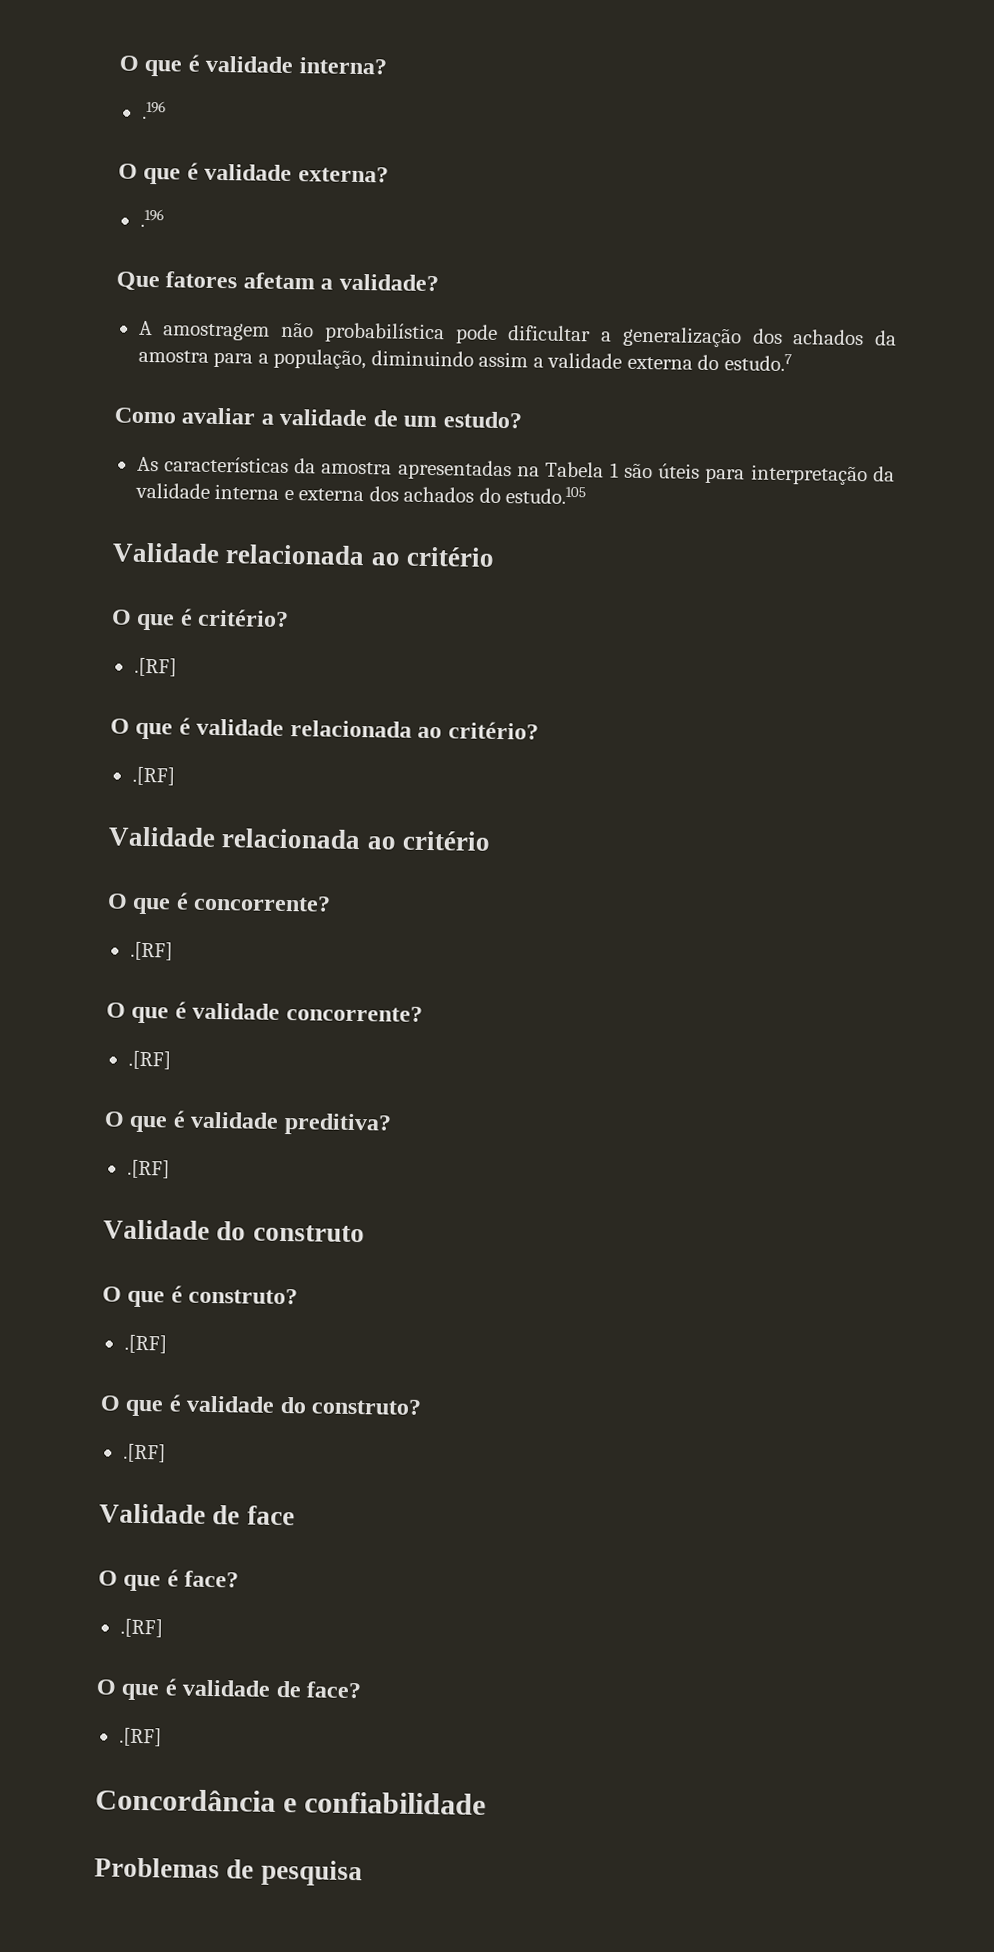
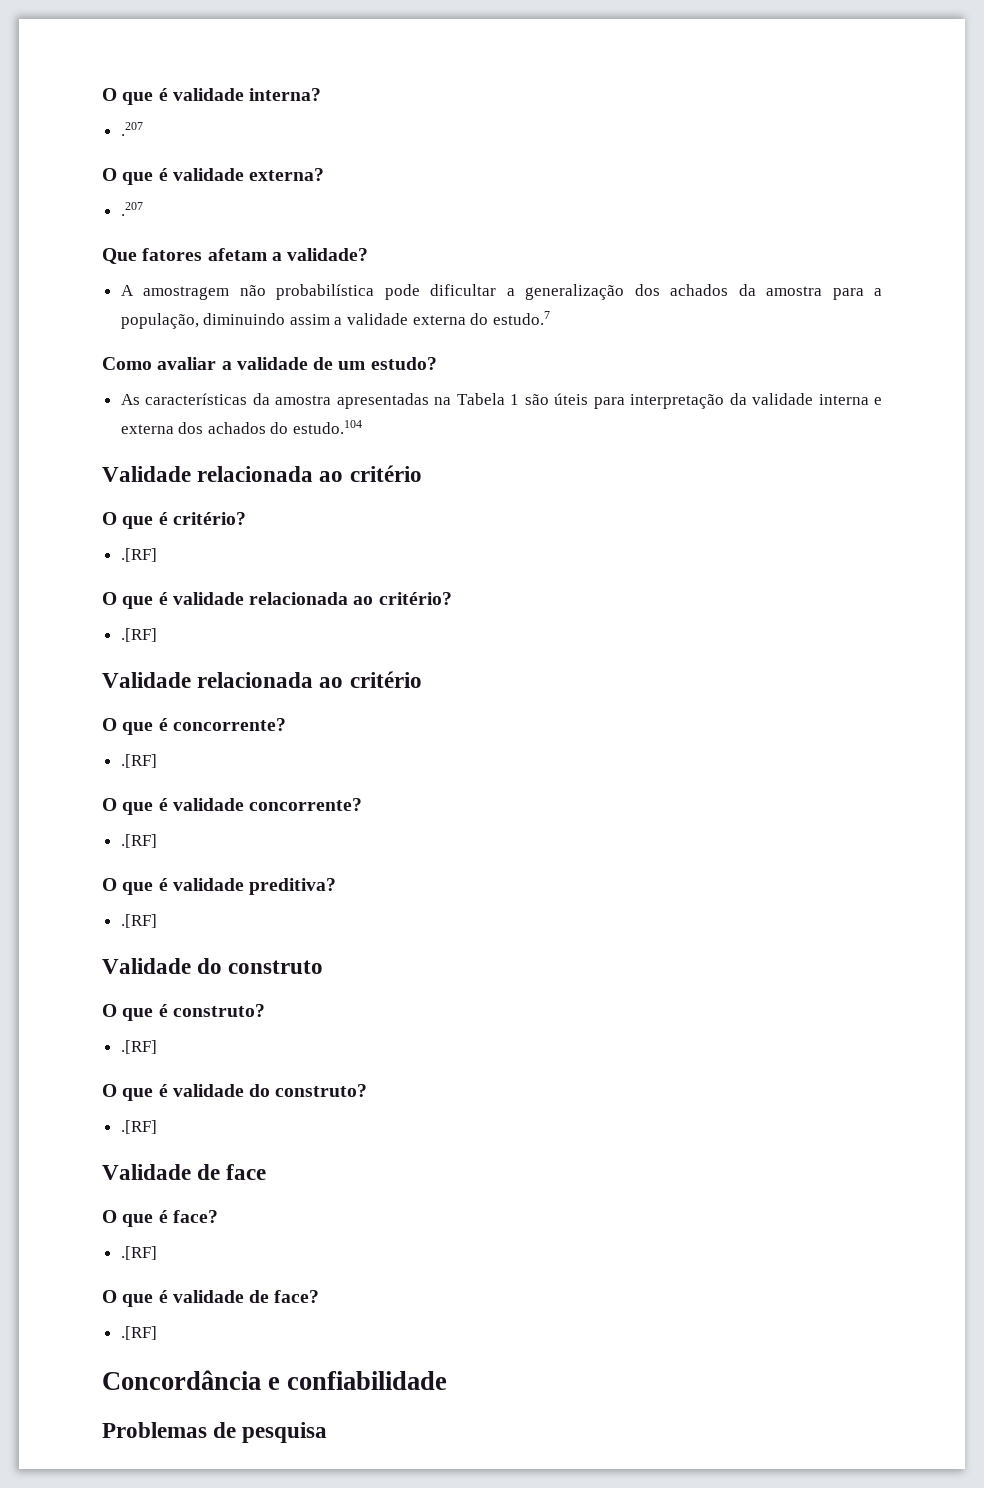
[141,100,166,120] .196 -> [120,122,143,136] .207
[139,208,164,228] .196 -> [120,202,143,216] .207
[505,486,587,505] estudo.105 -> [293,420,363,434] estudo.104

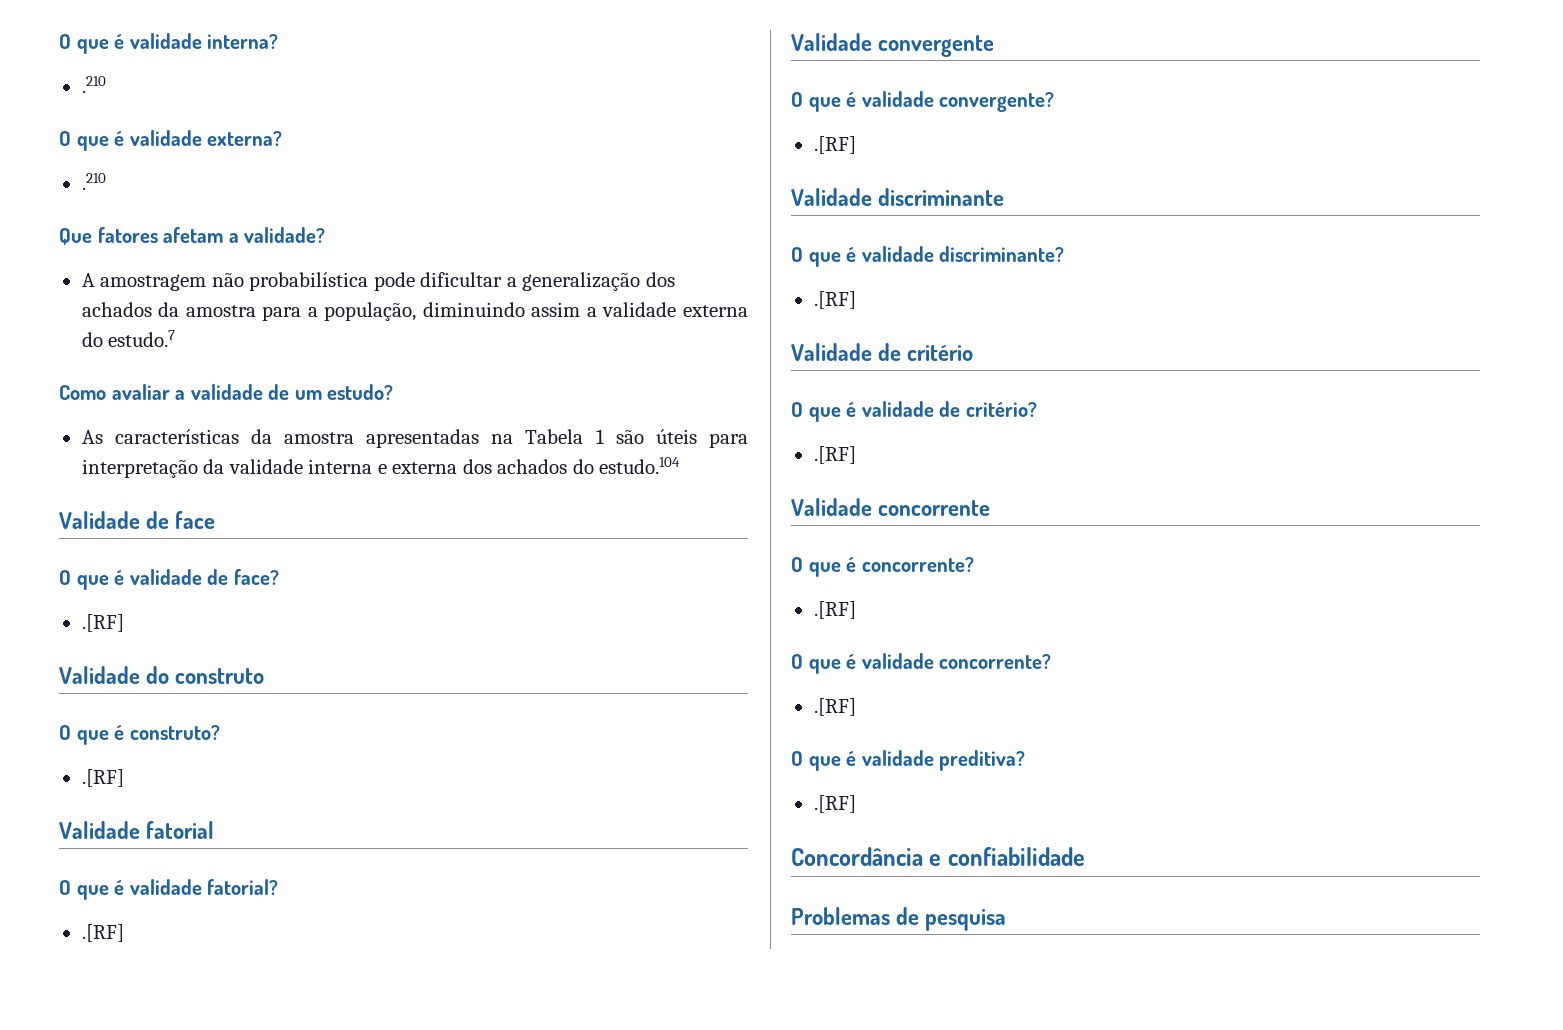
[120,122,143,136] .207 -> [81,76,106,93] .210
[120,202,143,216] .207 -> [81,173,106,190] .210
[197,465,422,482] [102,512,246,529] [120,548,157,562] [102,592,374,609] relacionada ao critério // O que é critério? // .[RF] // O que é validade relacionada ao -> [146,511,216,529] [59,569,279,590] [81,614,124,632] [59,666,265,684] [59,725,220,745] [81,769,124,787] [59,821,215,839] [59,879,279,900] [81,924,124,942] [791,33,995,57] [791,91,1055,112] [813,136,856,154] [791,188,1005,206] [791,246,1065,267] [813,291,856,309] [791,343,974,361] [791,401,961,422] de face // O que é validade de face? // .[RF] // Validade do construto // O que é construto? // .[RF] // Validade fatorial // O que é validade fatorial? // .[RF] // Validade convergente // O que é validade convergente? // .[RF] // Validade discriminante // O que é validade discriminante? // .[RF] // Validade de critério // O que é validade de
[197,671,422,688] relacionada ao critério -> [878,500,991,516] concorrente
[102,958,324,974] [102,1004,265,1021] [120,1040,157,1054] [102,1084,368,1101] [120,1120,157,1134] [102,1164,267,1180] [102,1210,218,1227] [120,1246,157,1260] [102,1290,320,1307] [120,1326,157,1340] // Validade do construto // O que é construto? // .[RF] // O que é validade do construto? // .[RF] // Validade de face // O que é face? // .[RF] // O que é validade de face? // .[RF] -> (856, 804) none

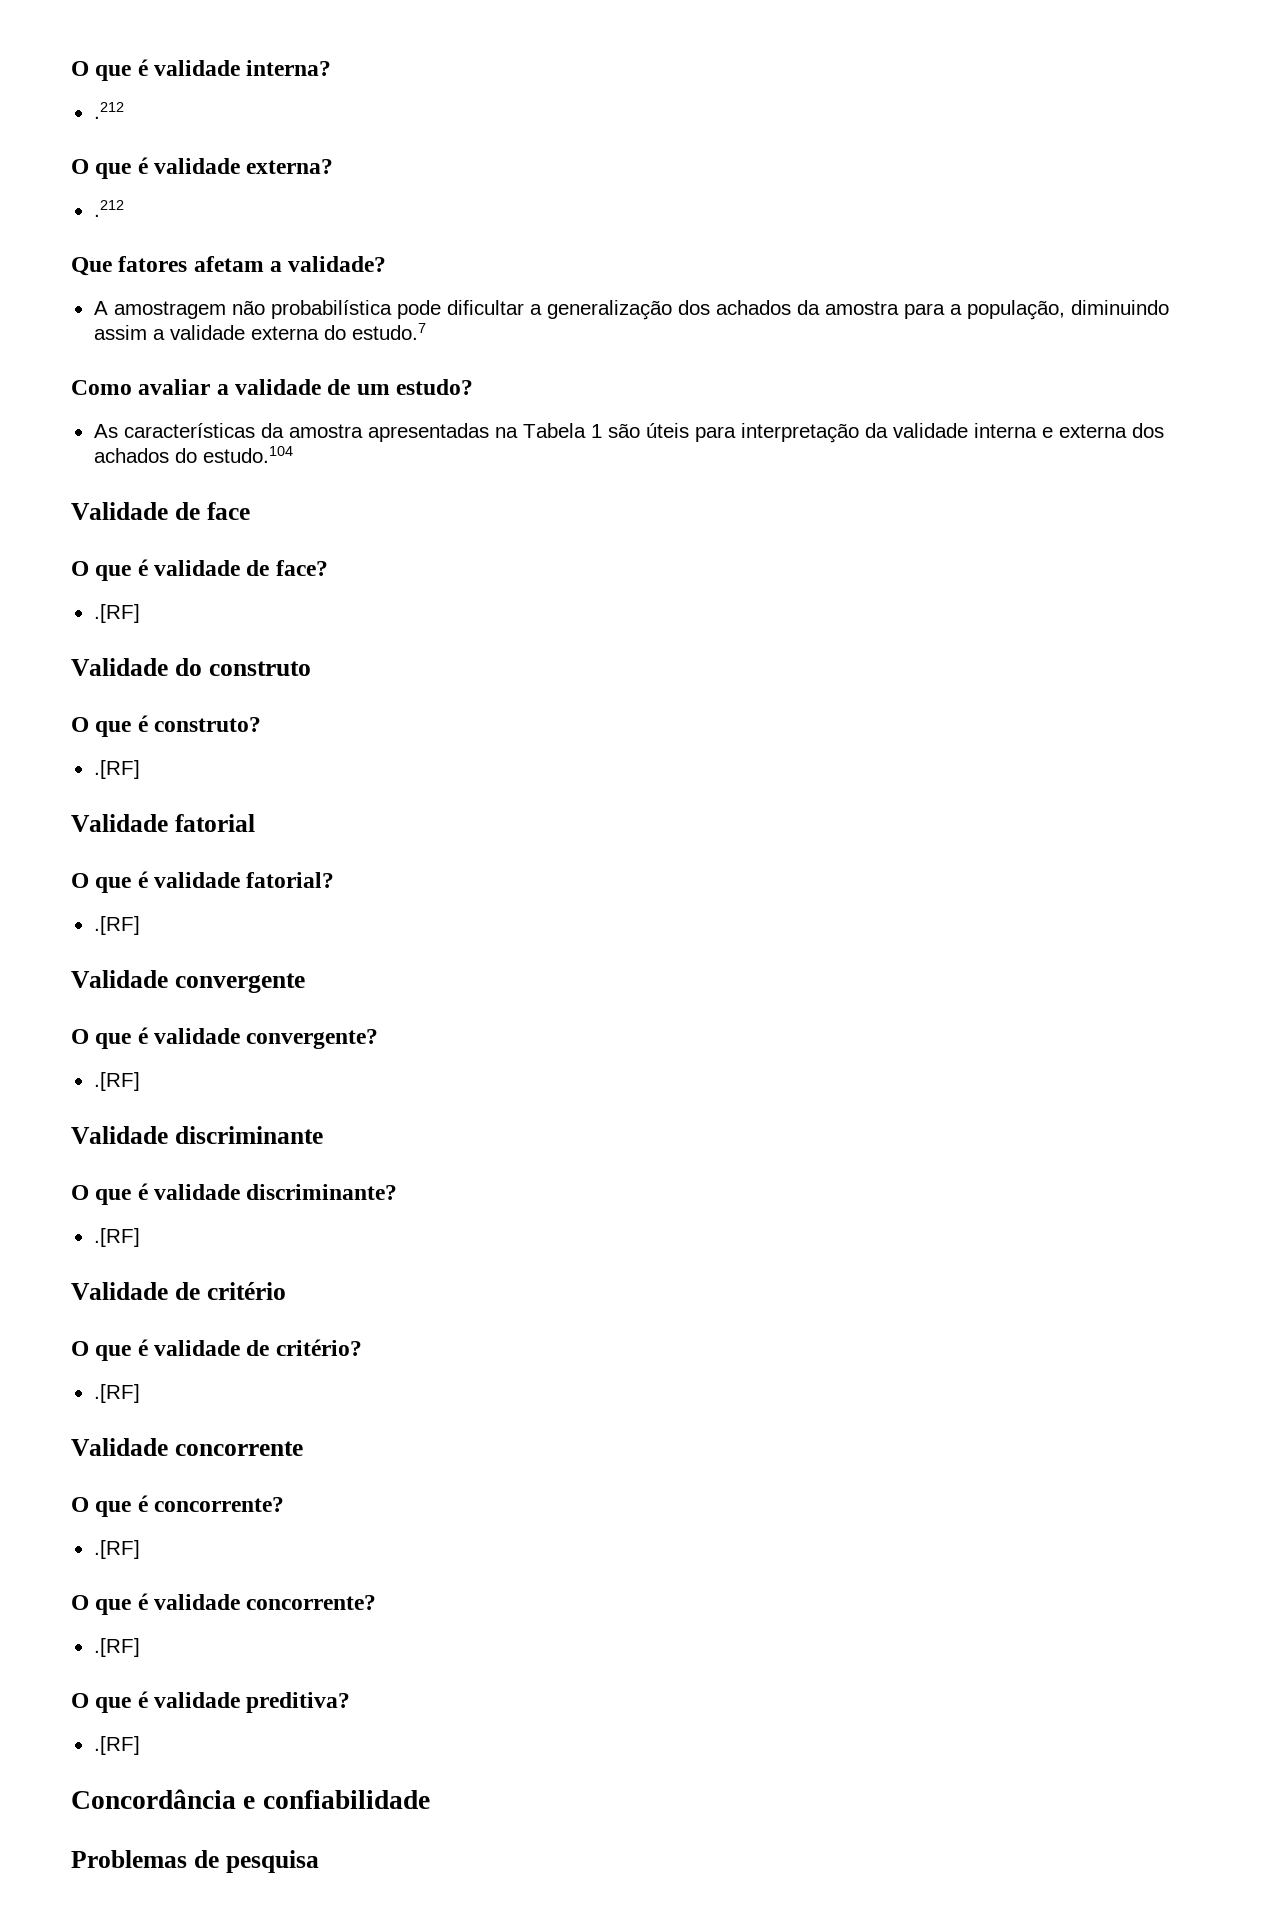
[81,76,106,93] .210 -> [93,102,124,119] .212
[81,173,106,190] .210 -> [93,200,124,217] .212

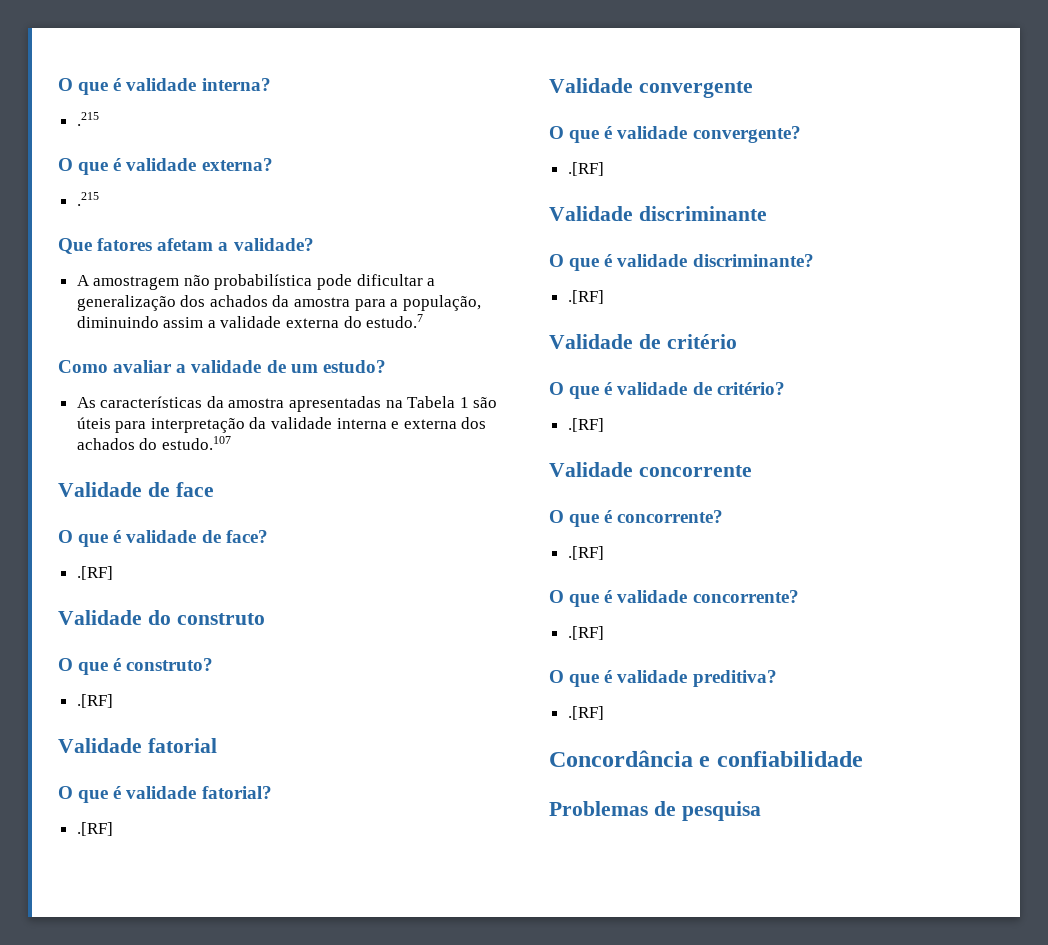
[93,102,124,119] .212 -> [76,112,99,126] .215
[93,200,124,217] .212 -> [76,192,99,206] .215
[202,446,293,463] estudo.104 -> [161,436,231,450] estudo.107

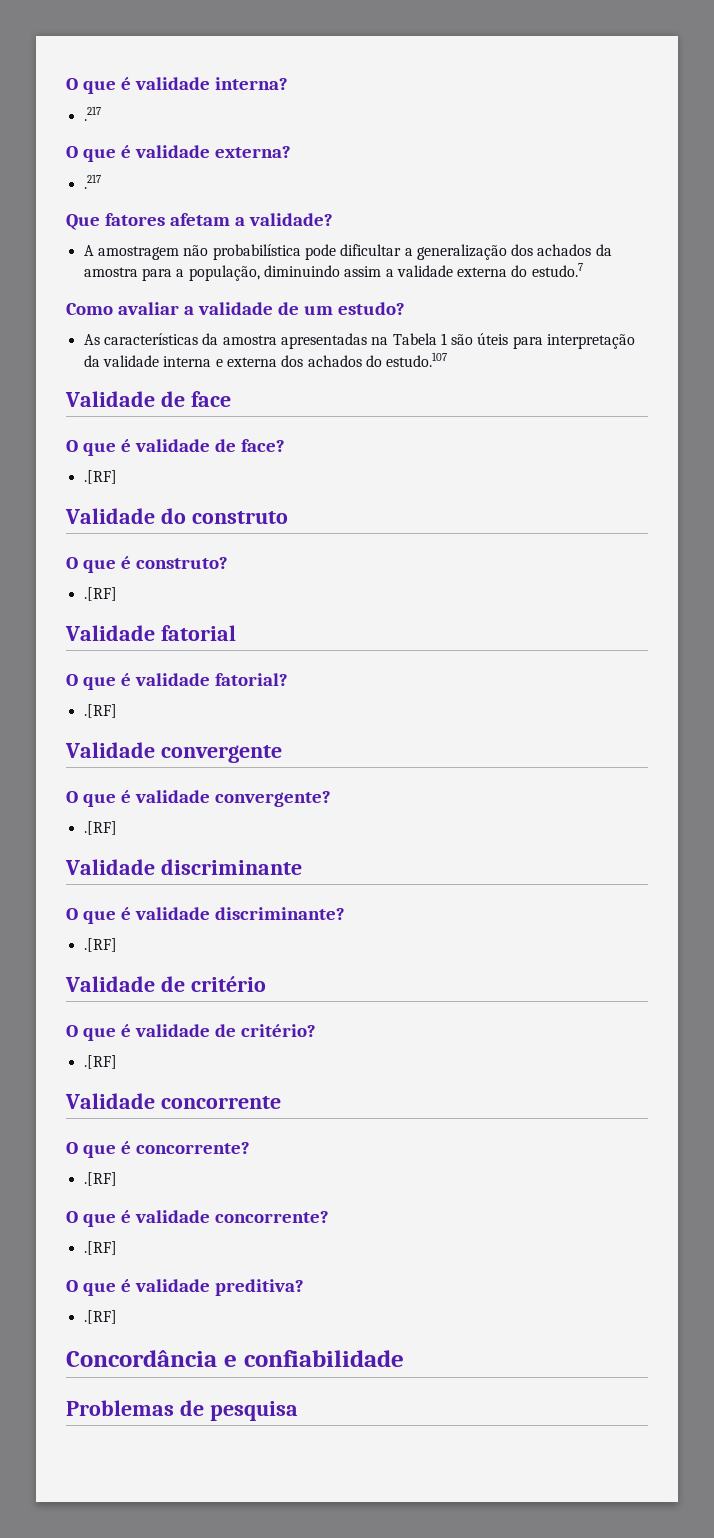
[76,112,99,126] .215 -> [83,106,101,121] .217
[76,192,99,206] .215 -> [83,174,101,189] .217

